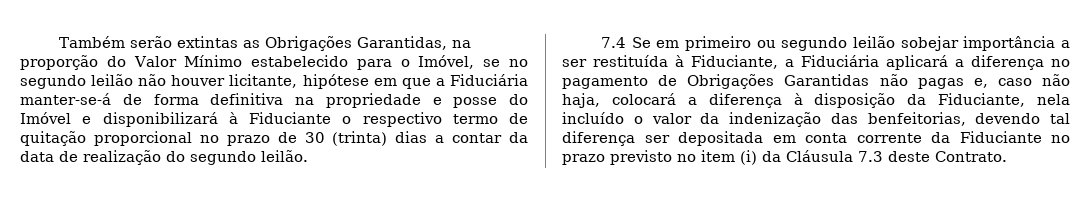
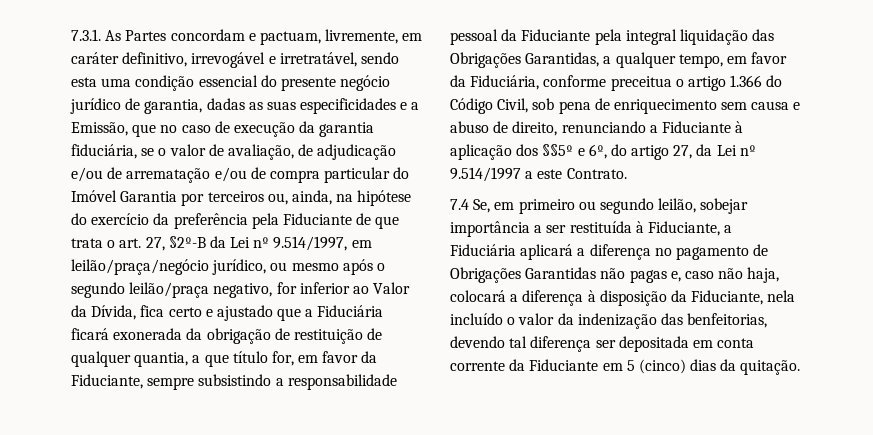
[58,36,471,51] [20,55,529,70] [20,74,528,89] [20,93,528,108] [20,112,528,127] [20,131,528,146] [20,150,308,165] Também serão extintas as Obrigações Garantidas, na proporção do Valor Mínimo estabelecido para o Imóvel, se no segundo leilão não houver licitante, hipótese em que a Fiduciária manter-se-á de forma definitiva na propriedade e posse do Imóvel e disponibilizará à Fiduciante o respectivo termo de quitação proporcional no prazo de 30 (trinta) dias a contar da data de realização do segundo leilão. -> [71,29,423,45] [71,52,399,68] [71,75,391,91] [70,98,420,114] [71,121,375,137] [71,144,397,160] [71,167,410,183] [71,190,412,206] [71,213,400,229] [71,236,372,251] [71,259,385,275] [71,282,411,298] [71,305,384,321] [71,328,383,344] [71,351,378,367] [71,374,397,390] [450,29,775,45] [450,52,788,68] [450,75,783,91] [450,98,801,114] [450,121,744,136] [450,144,756,160] [450,167,627,182] 7.3.1. As Partes concordam e pactuam, livremente, em caráter definitivo, irrevogável e irretratável, sendo esta uma condição essencial do presente negócio jurídico de garantia, dadas as suas especificidades e a Emissão, que no caso de execução da garantia fiduciária, se o valor de avaliação, de adjudicação e/ou de arrematação e/ou de compra particular do Imóvel Garantia por terceiros ou, ainda, na hipótese do exercício da preferência pela Fiduciante de que trata o art. 27, §2º-B da Lei nº 9.514/1997, em leilão/praça/negócio jurídico, ou mesmo após o segundo leilão/praça negativo, for inferior ao Valor da Dívida, fica certo e ajustado que a Fiduciária ficará exonerada da obrigação de restituição de qualquer quantia, a que título for, em favor da Fiduciante, sempre subsistindo a responsabilidade pessoal da Fiduciante pela integral liquidação das Obrigações Garantidas, a qualquer tempo, em favor da Fiduciária, conforme preceitua o artigo 1.366 do Código Civil, sob pena de enriquecimento sem causa e abuso de direito, renunciando a Fiduciante à aplicação dos §§5º e 6º, do artigo 27, da Lei nº 9.514/1997 a este Contrato.
[631,37,651,48] Se -> [473,199,491,213] Se,
[852,36,895,48] leilão -> [658,198,697,213] leilão,
[1051,135,1070,143] [562,150,1007,165] no prazo previsto no item (i) da Cláusula 7.3 deste Contrato. -> [602,359,801,375] em 5 (cinco) dias da quitação.

